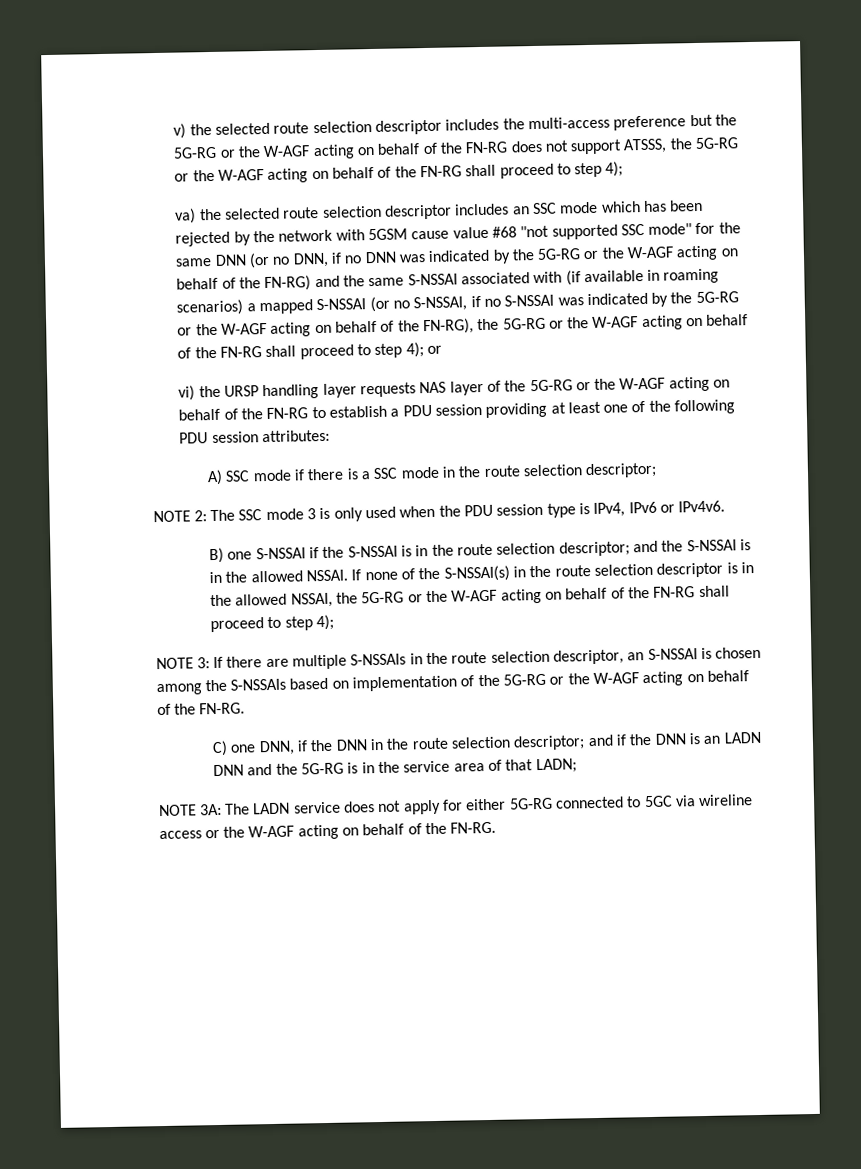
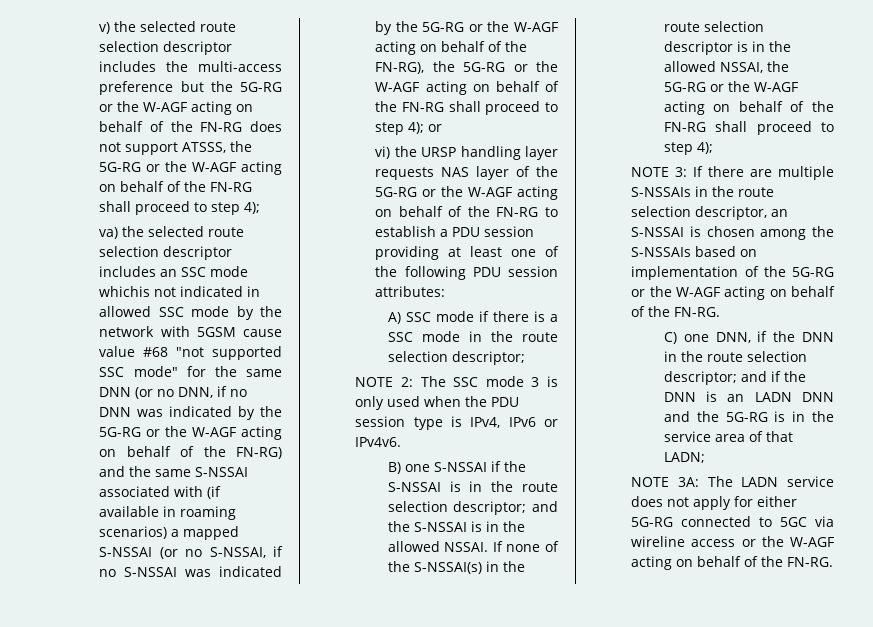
[600,199,704,213] [175,231,231,247] which has been rejected -> [99,286,261,297] [99,306,230,317] whichis not indicated in allowed SSC mode

